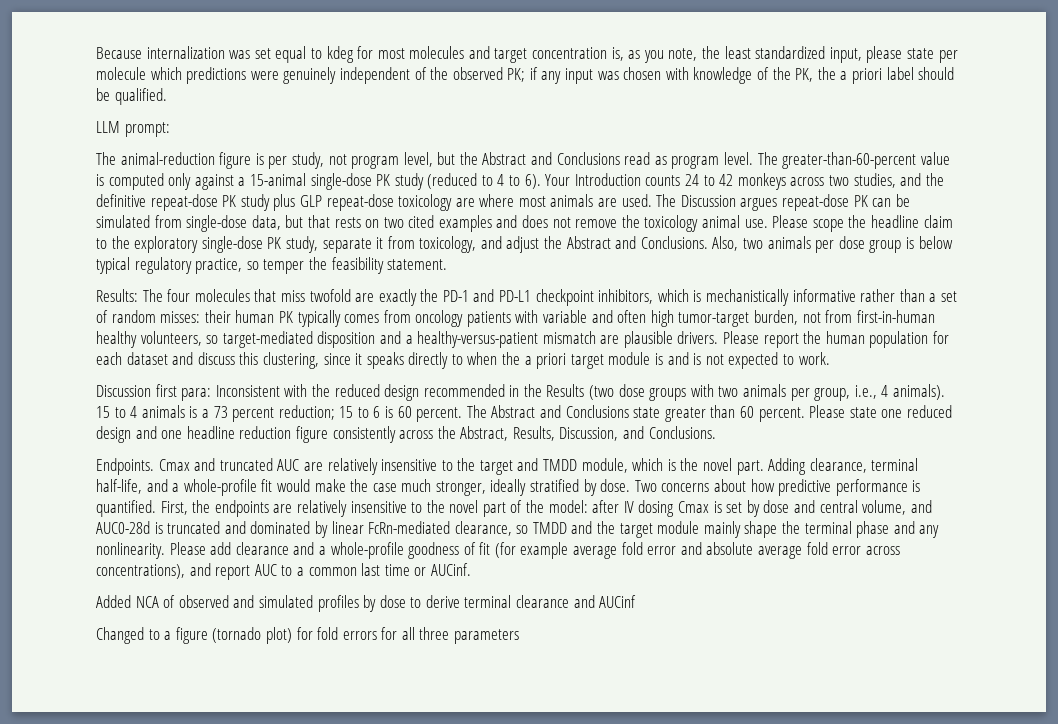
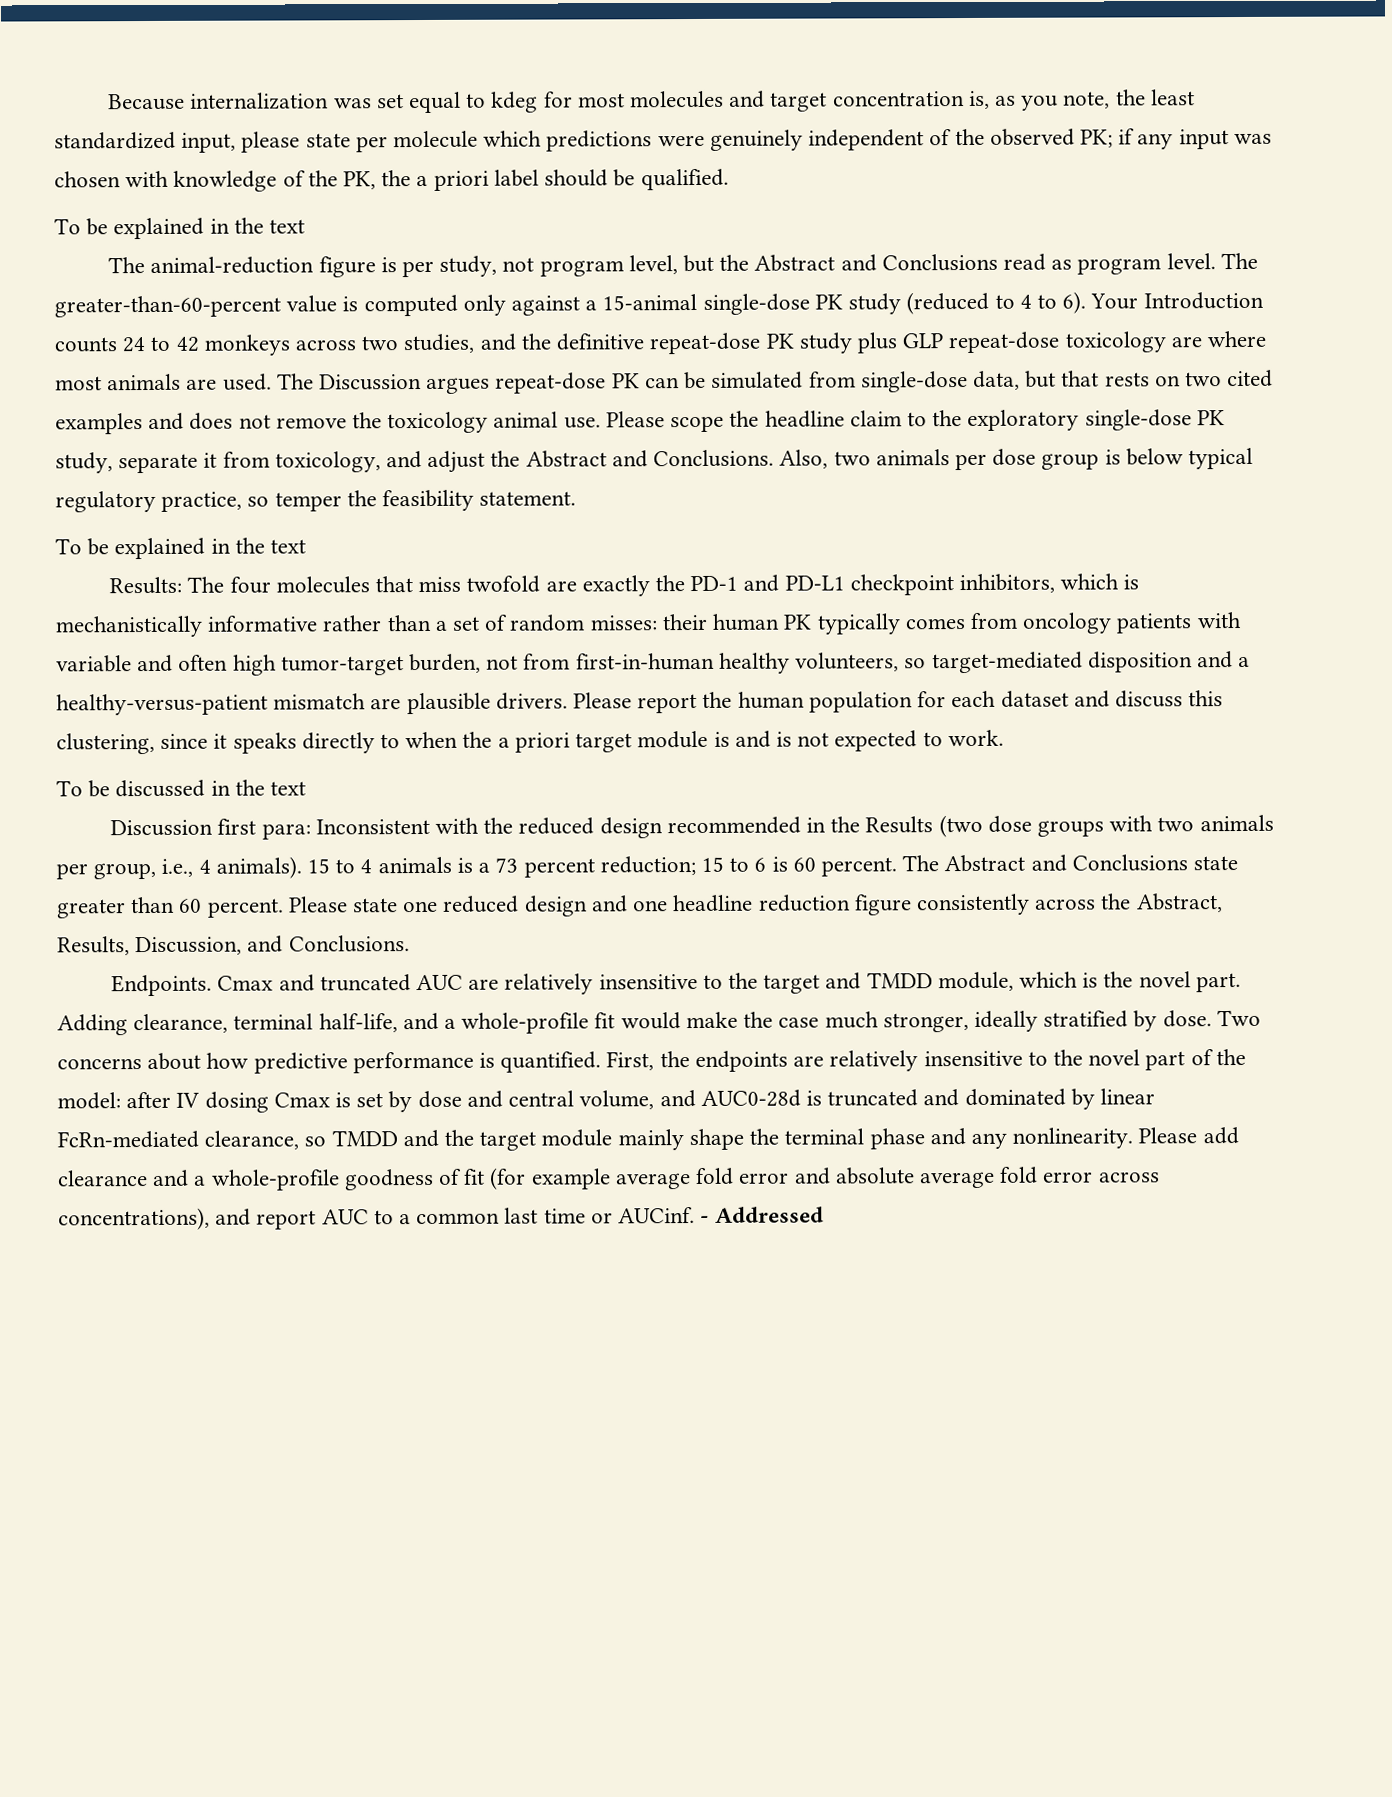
[96,121,170,137] LLM prompt: -> [54,217,306,240] To be explained in the text
(448, 264) none -> [55,537,307,560] // To be explained in the text
(830, 358) none -> [56,779,307,798] // To be discussed in the text
[96,595,637,612] [96,627,520,644] // Added NCA of observed and simulated profiles by dose to derive terminal clearance and AUCinf // Changed to a figure (tornado plot) for fold errors for all three parameters -> [700,1206,824,1223] - Addressed

